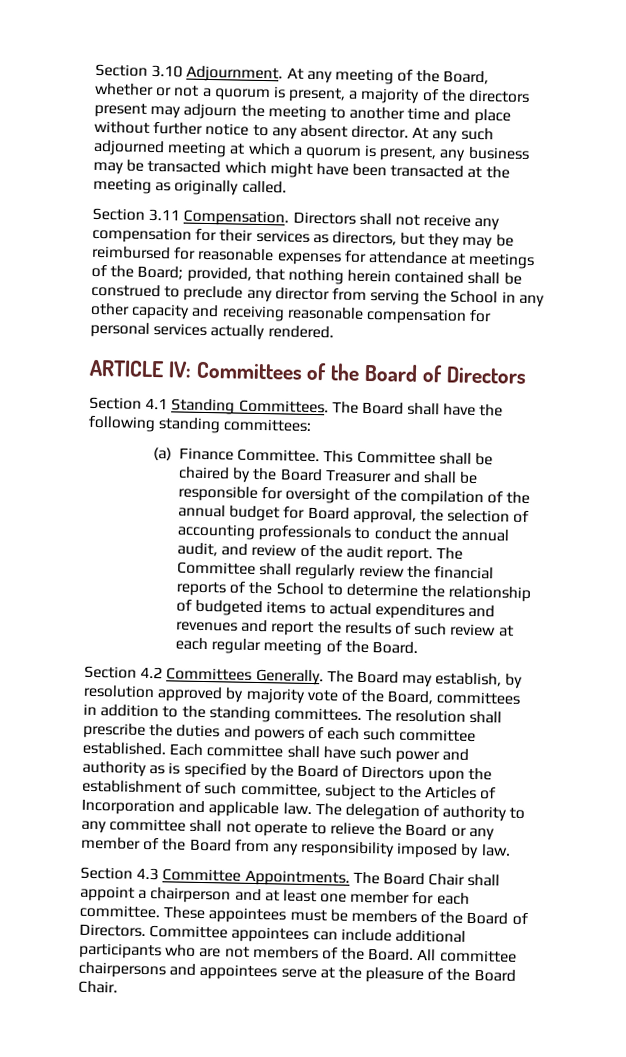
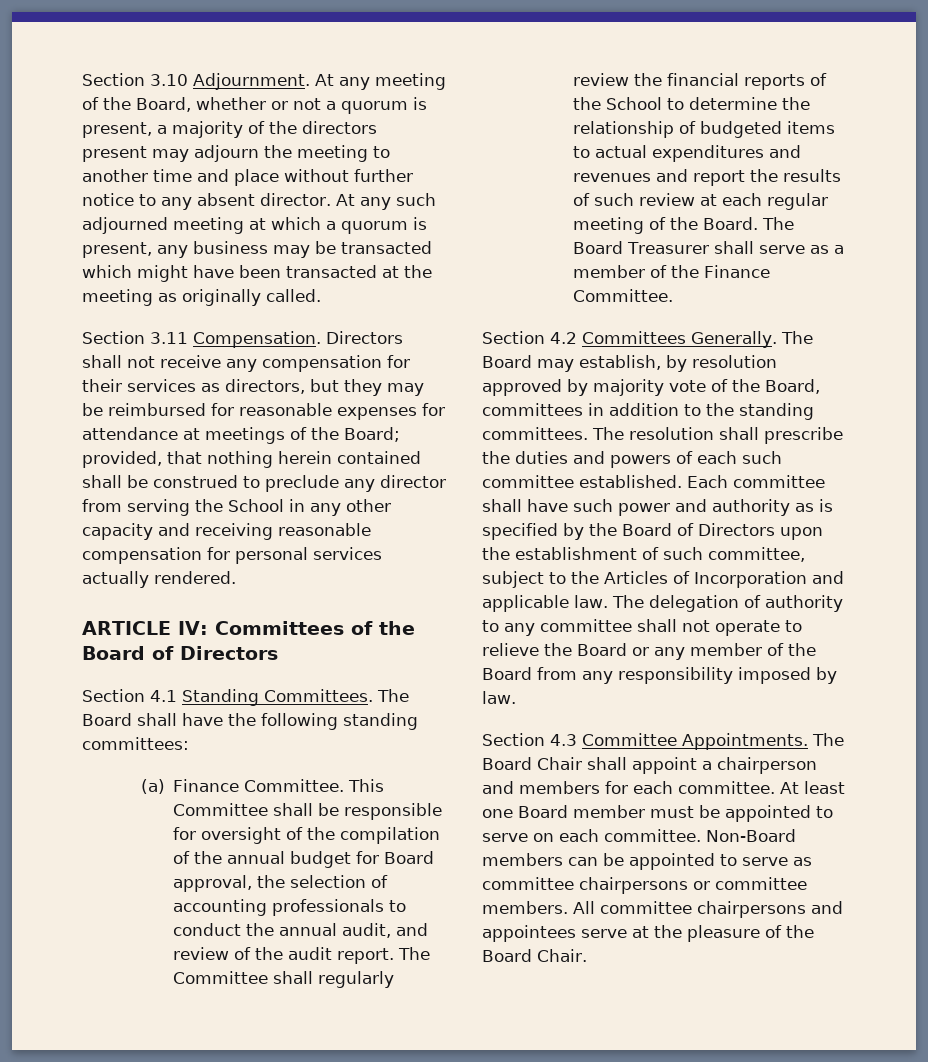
[178,466,479,485] chaired by the Board Treasurer and shall be -> (340, 809) none
(418, 647) none -> [762,217,795,230] [573,241,845,254] [573,265,771,278] [573,289,674,302] The Board Treasurer shall serve as a member of the Finance Committee.
[264,889,470,905] [79,904,528,926] [79,923,466,944] [79,942,415,961] at least one member for each committee. These appointees must be members of the Board of Directors. Committee appointees can include additional participants who are not members of the Board. -> [519,781,845,794] [482,805,833,822] [482,829,796,842] [482,853,812,870] [482,877,807,894] [482,901,568,914] members for each committee. At least one Board member must be appointed to serve on each committee. Non-Board members can be appointed to serve as committee chairpersons or committee members.

